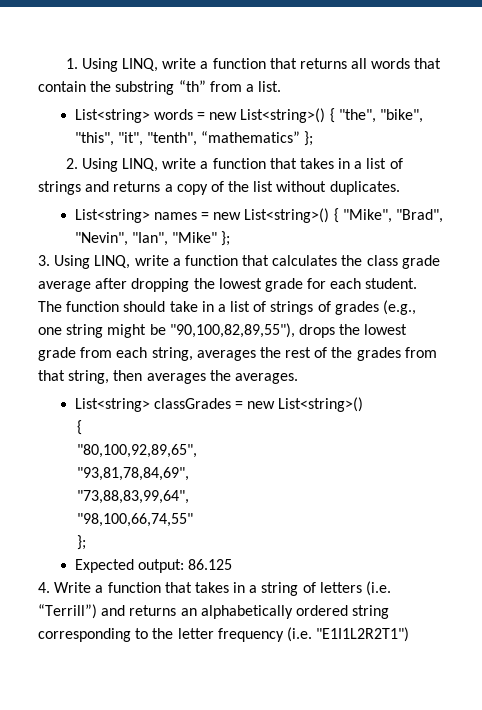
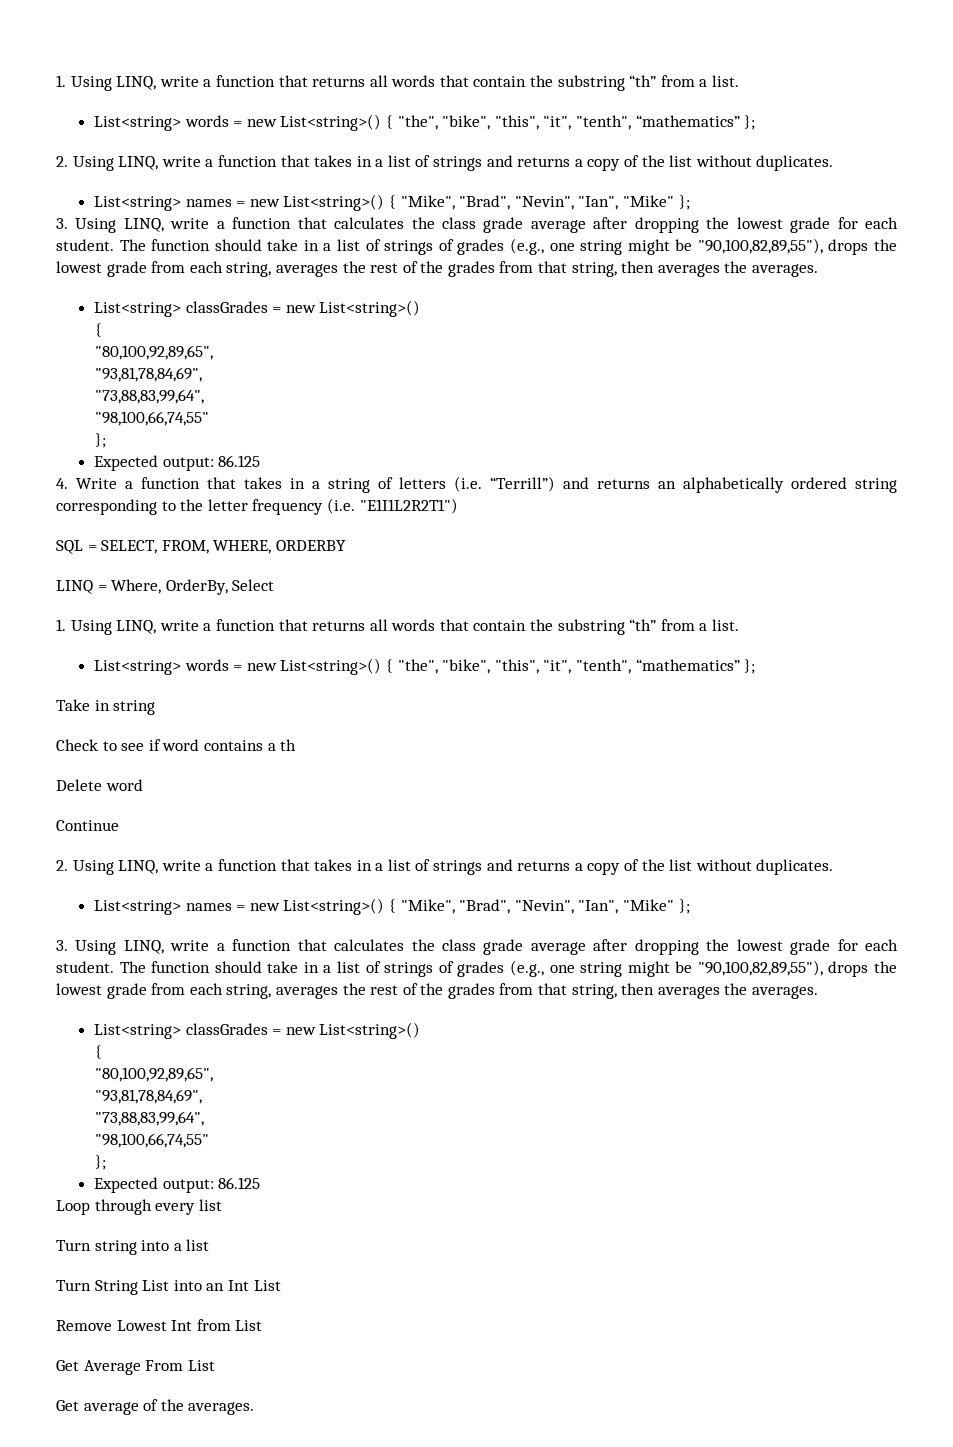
(410, 634) none -> [56,540,346,554] [56,579,275,595] [56,619,740,635] [94,658,756,675] [56,699,156,715] [56,739,297,751] [56,779,143,791] [56,820,119,831] [56,859,834,875] [94,898,690,915] [56,939,899,955] [56,960,897,977] [56,983,819,999] [94,1022,421,1039] [94,1045,102,1059] [94,1067,213,1082] [94,1089,202,1104] [94,1111,204,1126] [94,1133,209,1148] [94,1155,106,1170] [94,1177,261,1193] [56,1199,222,1215] [56,1239,210,1255] [56,1280,281,1295] [56,1319,263,1331] [56,1360,215,1375] [56,1399,255,1415] // SQL = SELECT, FROM, WHERE, ORDERBY // LINQ = Where, OrderBy, Select // 1. Using LINQ, write a function that returns all words that contain the substring “th” from a list. // List<string> words = new List<string>() { "the", "bike", "this", "it", "tenth", “mathematics” }; // Take in string // Check to see if word contains a th // Delete word // Continue // 2. Using LINQ, write a function that takes in a list of strings and returns a copy of the list without duplicates. // List<string> names = new List<string>() { "Mike", "Brad", "Nevin", "Ian", "Mike" }; // 3. Using LINQ, write a function that calculates the class grade average after dropping the lowest grade for each student. The function should take in a list of strings of grades (e.g., one string might be "90,100,82,89,55"), drops the lowest grade from each string, averages the rest of the grades from that string, then averages the averages. // List<string> classGrades = new List<string>() // { // "80,100,92,89,65", // "93,81,78,84,69", // "73,88,83,99,64", // "98,100,66,74,55" // }; // Expected output: 86.125 // Loop through every list // Turn string into a list // Turn String List into an Int List // Remove Lowest Int from List // Get Average From List // Get average of the averages.

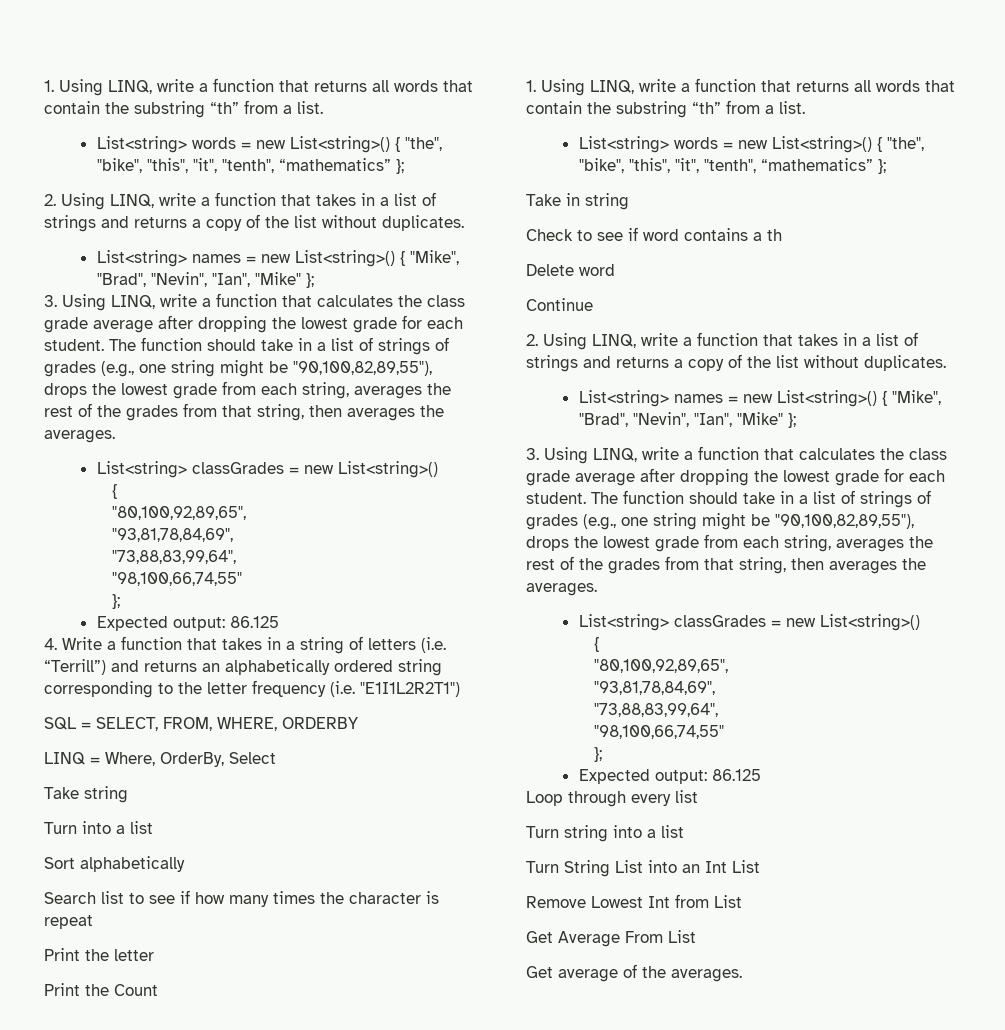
(275, 585) none -> [44,786,128,803] [44,821,153,834] [44,856,185,872] [44,890,439,907] [44,915,93,929] [44,948,154,961] [44,983,158,996] // Take string // Turn into a list // Sort alphabetically // Search list to see if how many times the character is repeat // Print the letter // Print the Count

